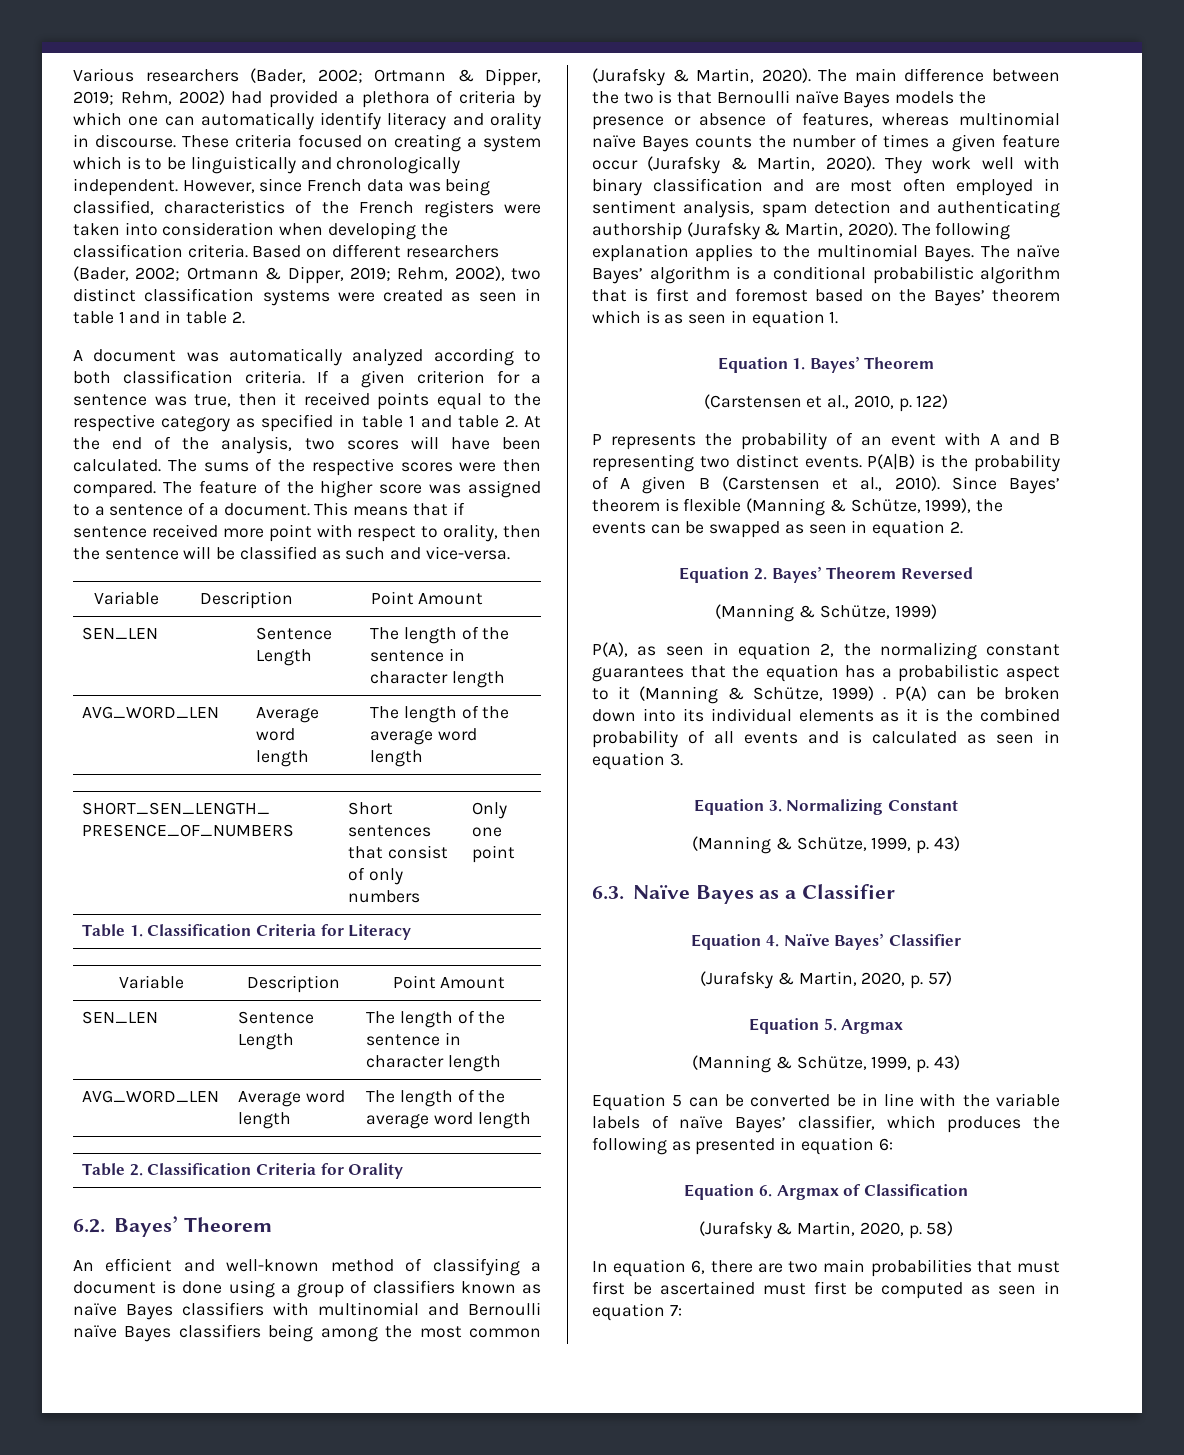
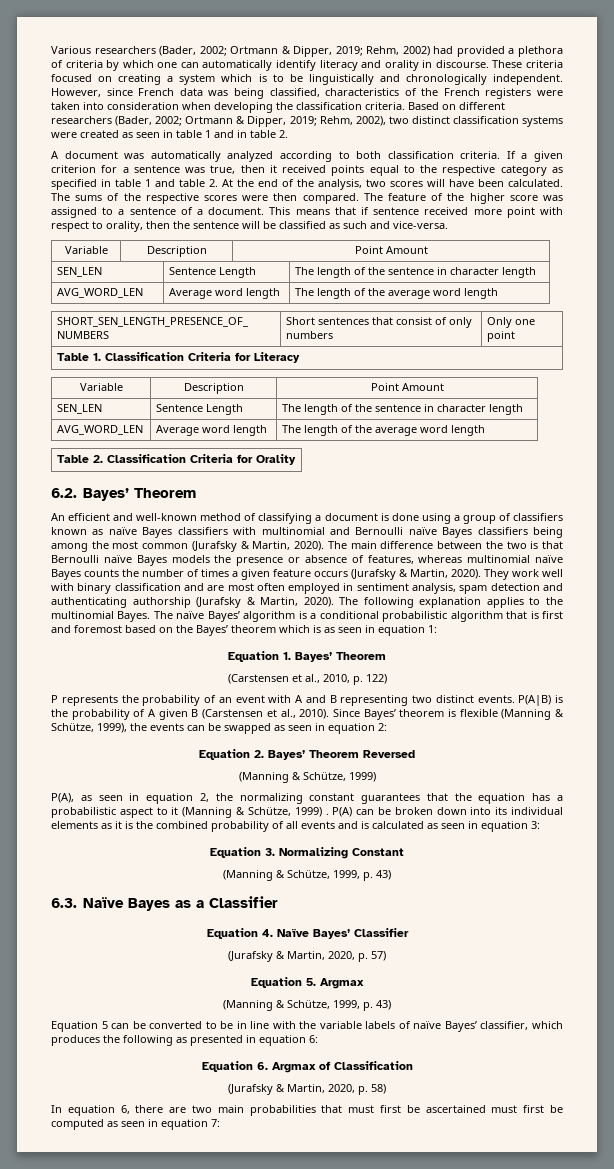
[592,160,638,170] occur -> [314,571,348,577] occurs
[829,311,839,324] 1. -> [428,625,437,633] 1:
[949,521,963,534] 2. -> [378,723,387,731] 2:
[669,753,683,766] 3. -> [531,821,540,829] 3:
(831, 1100) none -> [205,1021,217,1029] to

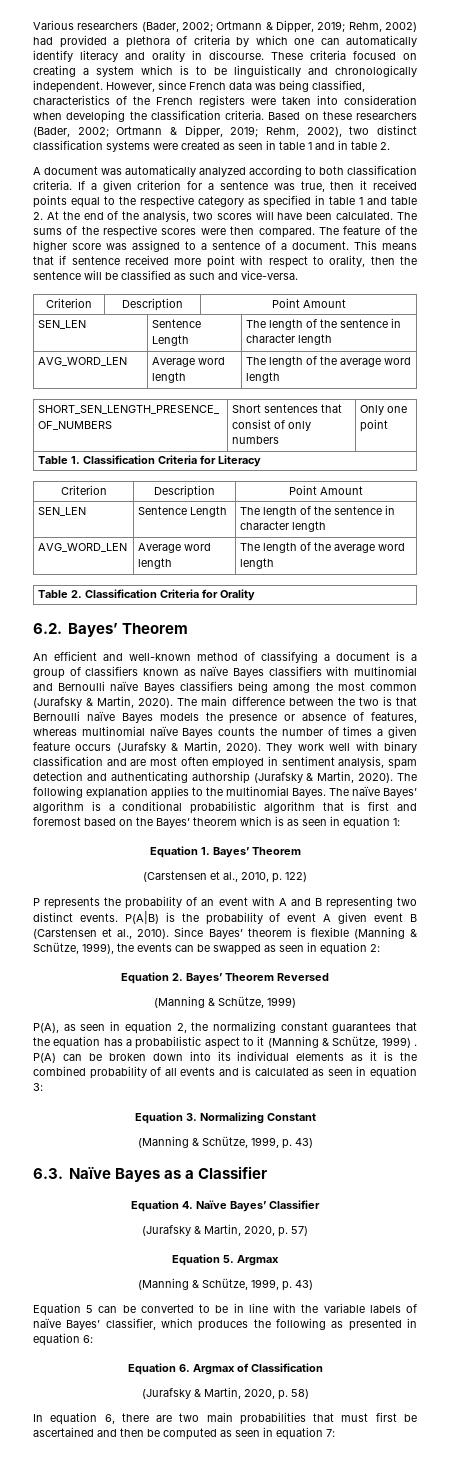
[459,102,505,110] different -> [322,111,352,120] these
[64,246,108,254] Variable -> [46,298,92,308] Criterion
[79,383,123,391] Variable -> [60,485,107,495] Criterion
[391,513,451,524] done using -> (405, 656) none
(146, 713) none -> [287,913,317,922] event
(188, 714) none -> [374,913,404,922] event
[491,1105,545,1113] must first -> [97,1428,144,1437] and then

